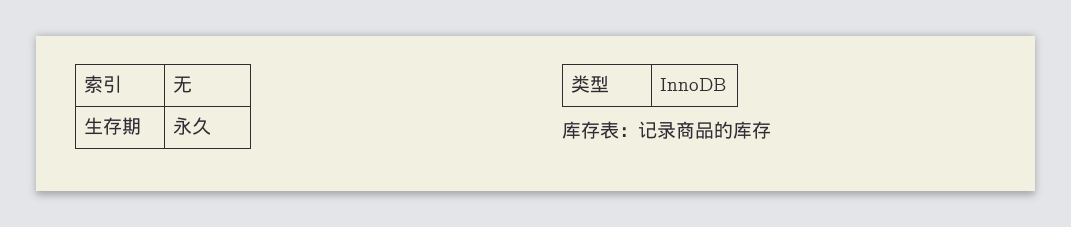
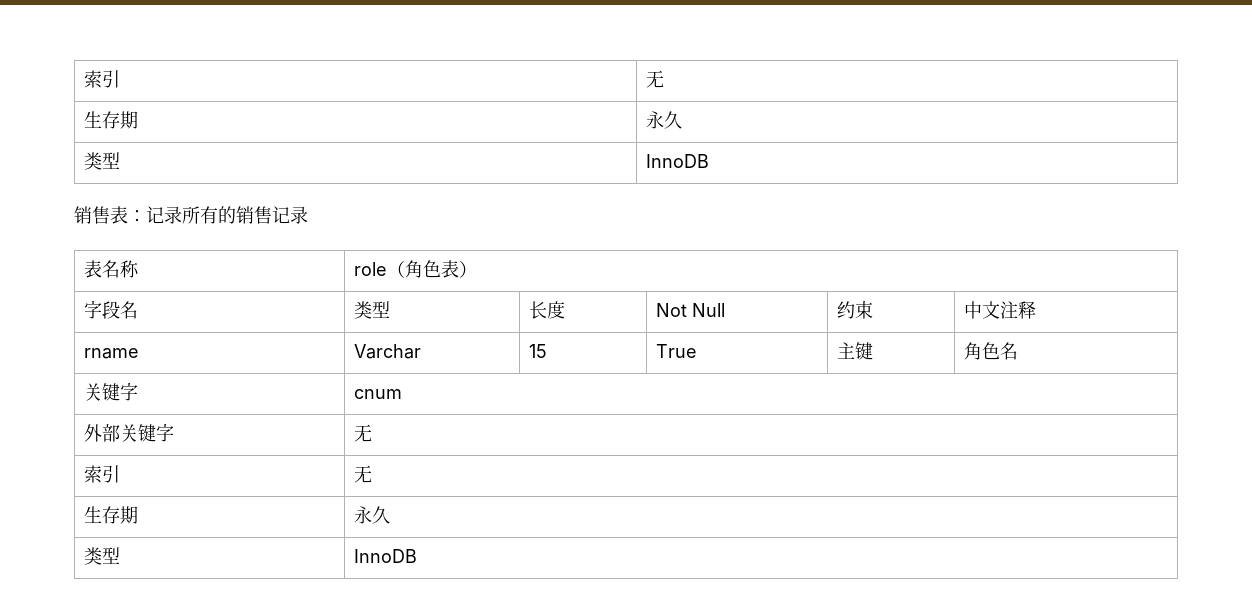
[562,121,600,139] 库存 -> [74,206,110,224] 销售
[676,121,771,139] 商品的库存 -> [182,206,308,224] [84,260,140,278] [354,260,478,278] [84,300,139,319] [354,301,391,319] [529,301,566,319] [656,303,726,317] [837,301,874,319] [964,301,1037,319] [84,348,140,359] [354,344,422,359] [529,344,548,358] [656,344,698,358] [837,342,874,360] [964,342,1019,360] [84,382,139,401] [354,389,403,399] [84,423,175,442] [354,424,373,442] [84,465,121,483] [354,465,373,483] [84,506,139,524] [354,506,391,524] [84,547,121,565] [354,549,418,563] 所有的销售记录 // 表名称 | role（角色表） // 字段名 | 类型 | 长度 | Not Null | 约束 | 中文注释 // rname | Varchar | 15 | True | 主键 | 角色名 // 关键字 | cnum // 外部关键字 | 无 // 索引 | 无 // 生存期 | 永久 // 类型 | InnoDB

